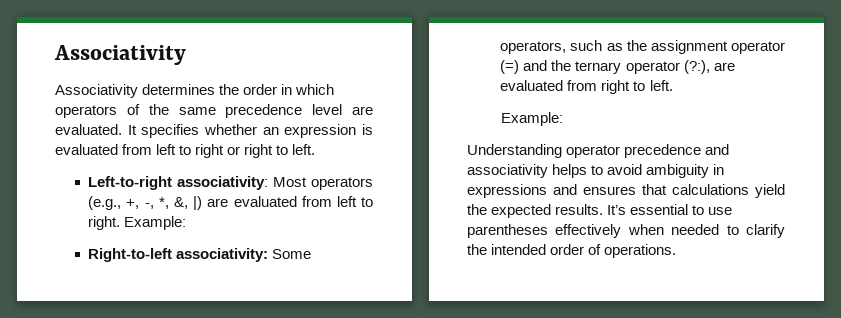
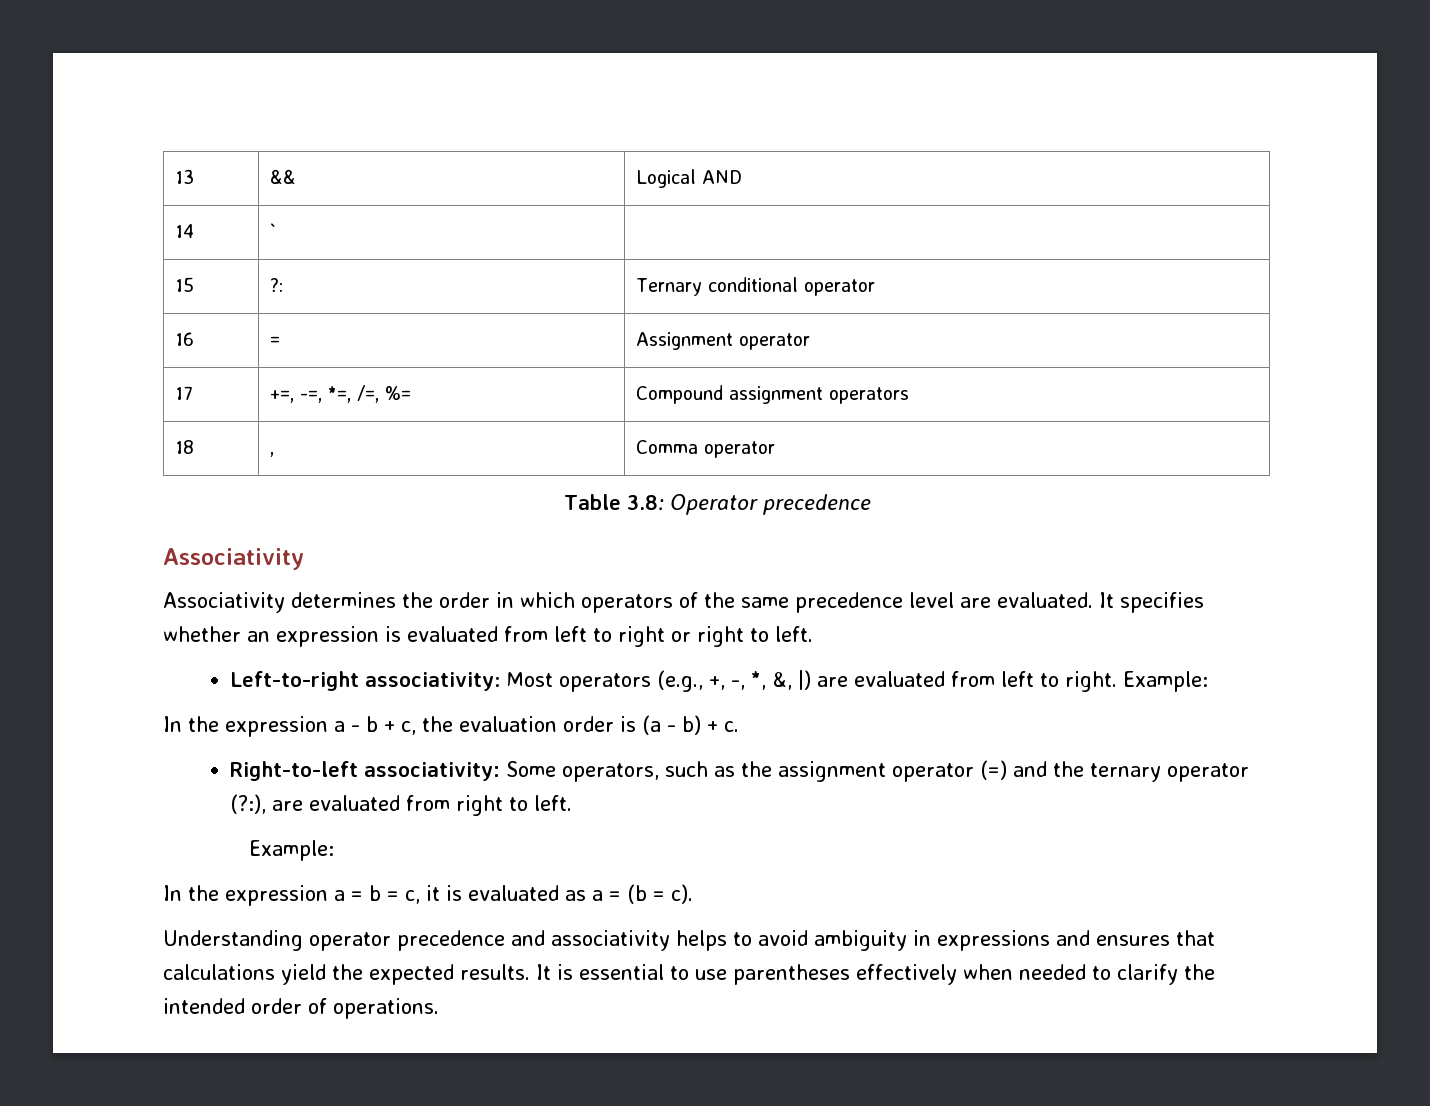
(54, 55) none -> [175,169,195,184] [270,169,297,184] [636,169,743,188] [175,224,195,238] [270,223,277,238] [175,277,195,292] [270,278,284,292] [636,277,876,296] [175,332,195,346] [270,336,281,346] [636,332,811,350] [175,386,194,400] [270,385,412,403] [636,385,910,404] [175,440,195,454] [270,452,275,457] [636,440,776,458] [563,494,871,515] 13 | && | Logical AND // 14 | ` | // 15 | ?: | Ternary conditional operator // 16 | = | Assignment operator // 17 | +=, -=, *=, /=, %= | Compound assignment operators // 18 | , | Comma operator // Table 3.8: Operator precedence //
(187, 223) none -> [163,715,739,737] // In the expression a - b + c, the evaluation order is (a - b) + c.
(563, 119) none -> [163,884,693,906] // In the expression a = b = c, it is evaluated as a = (b = c).
[607,205,627,215] It’s -> [536,964,573,980] It is

